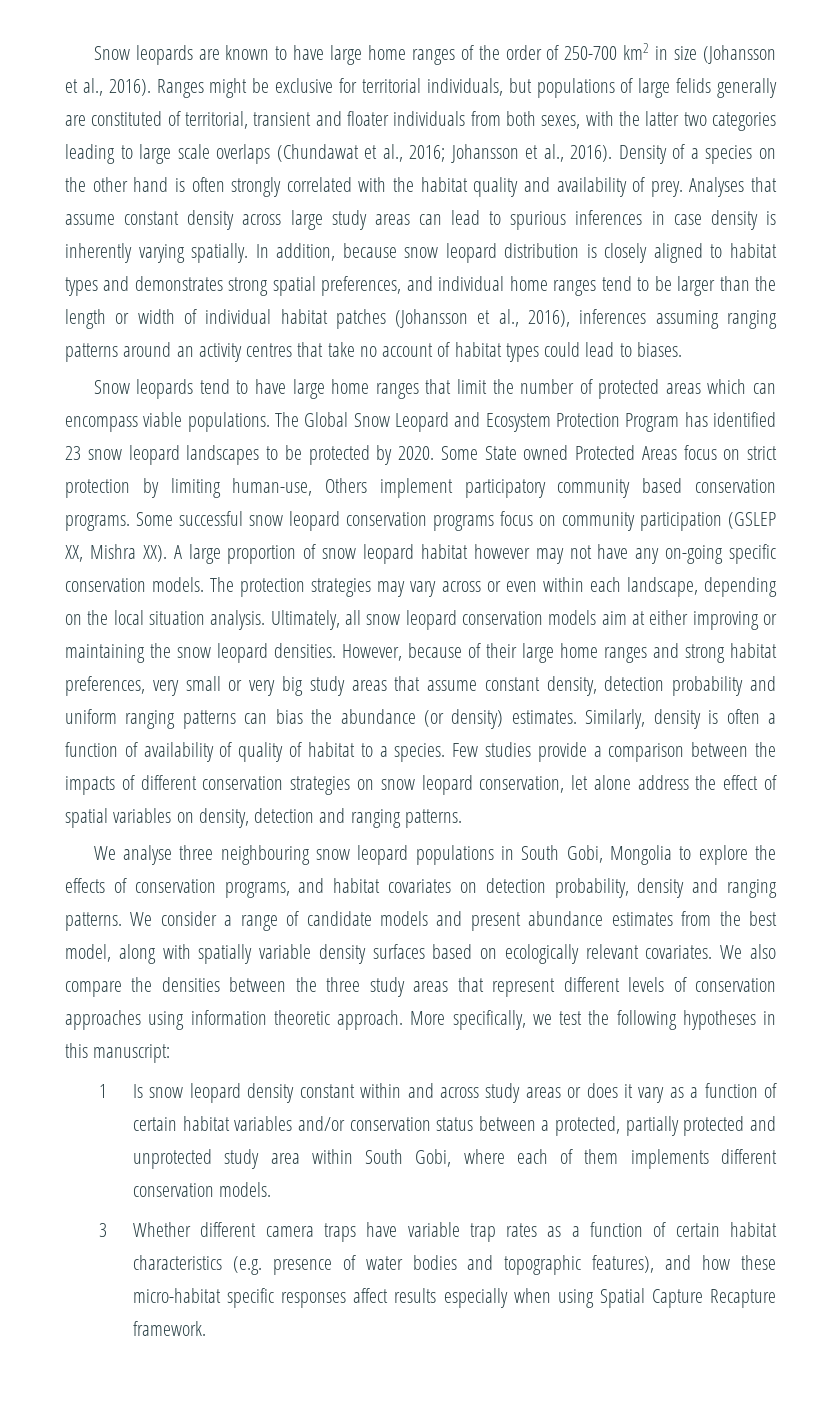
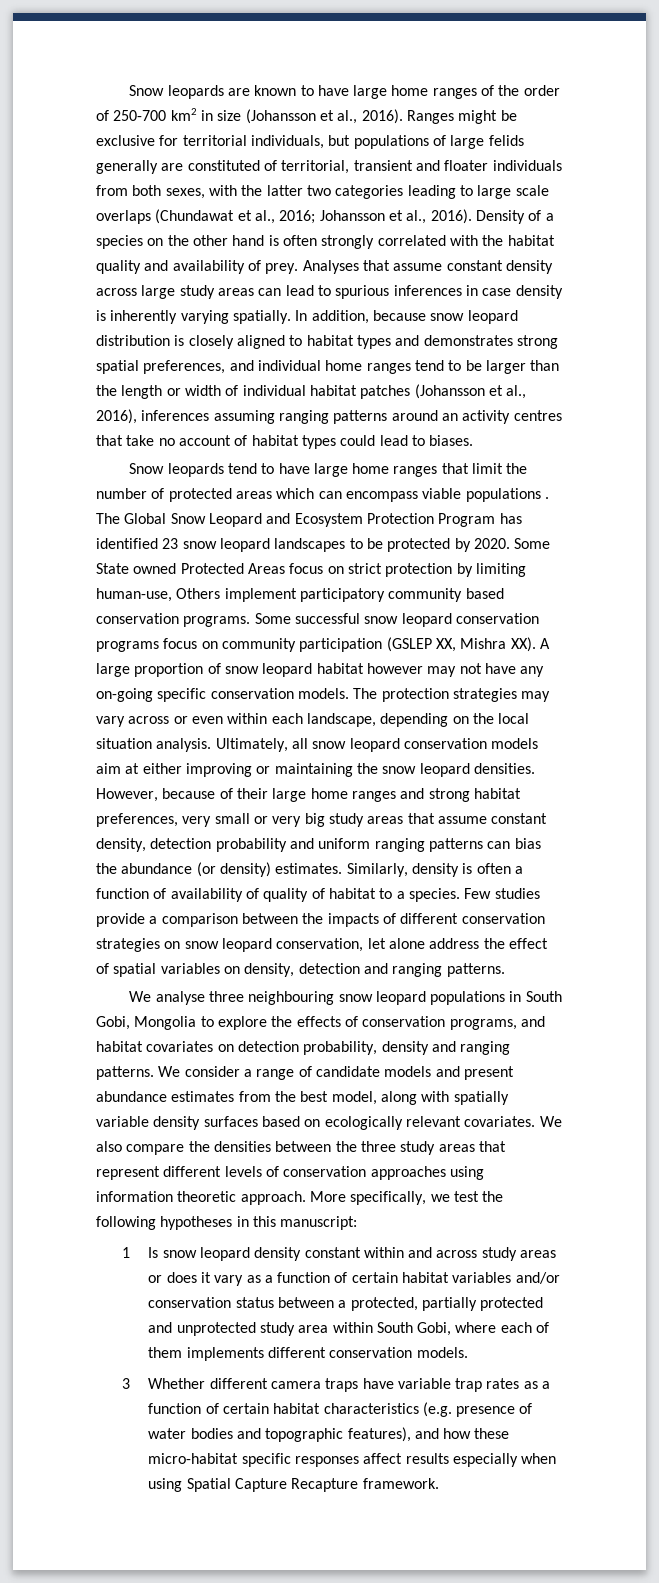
[187,412,270,432] populations. -> [465,488,549,502] populations .

